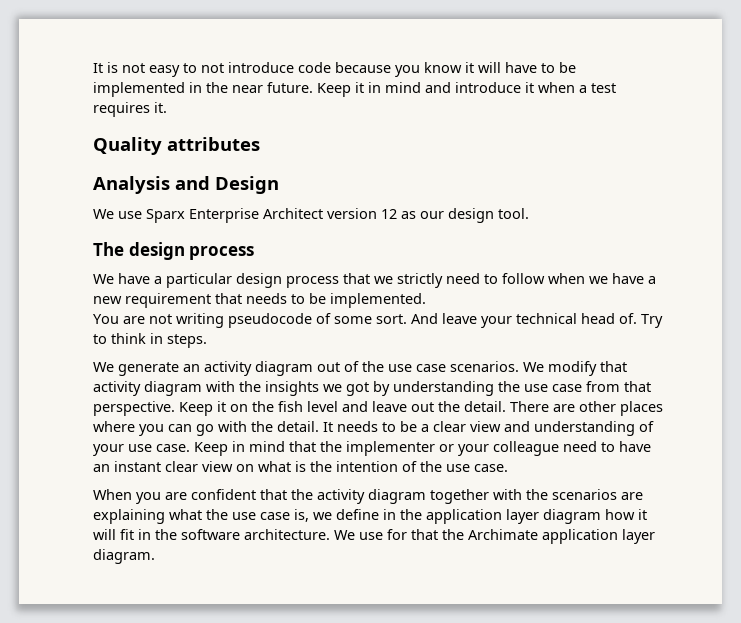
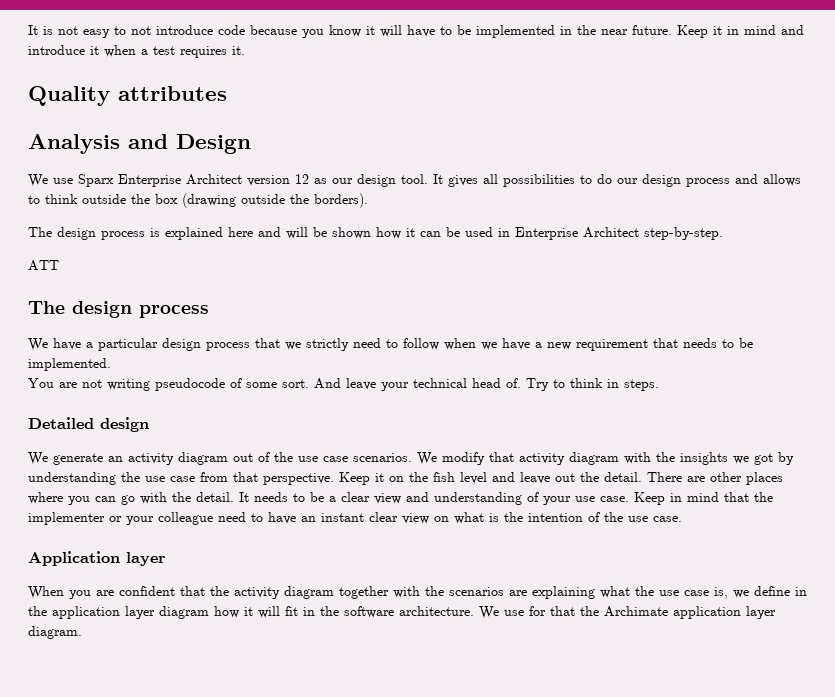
(529, 213) none -> [433,174,801,187] [28,193,368,208] [28,227,723,240] [28,260,59,271] It gives all possibilities to do our design process and allows to think outside the box (drawing outside the borders). // The design process is explained here and will be shown how it can be used in Enterprise Architect step-by-step. // ATT
(207, 341) none -> [28,417,149,432] // Detailed design
(508, 468) none -> [28,551,166,566] // Application layer

